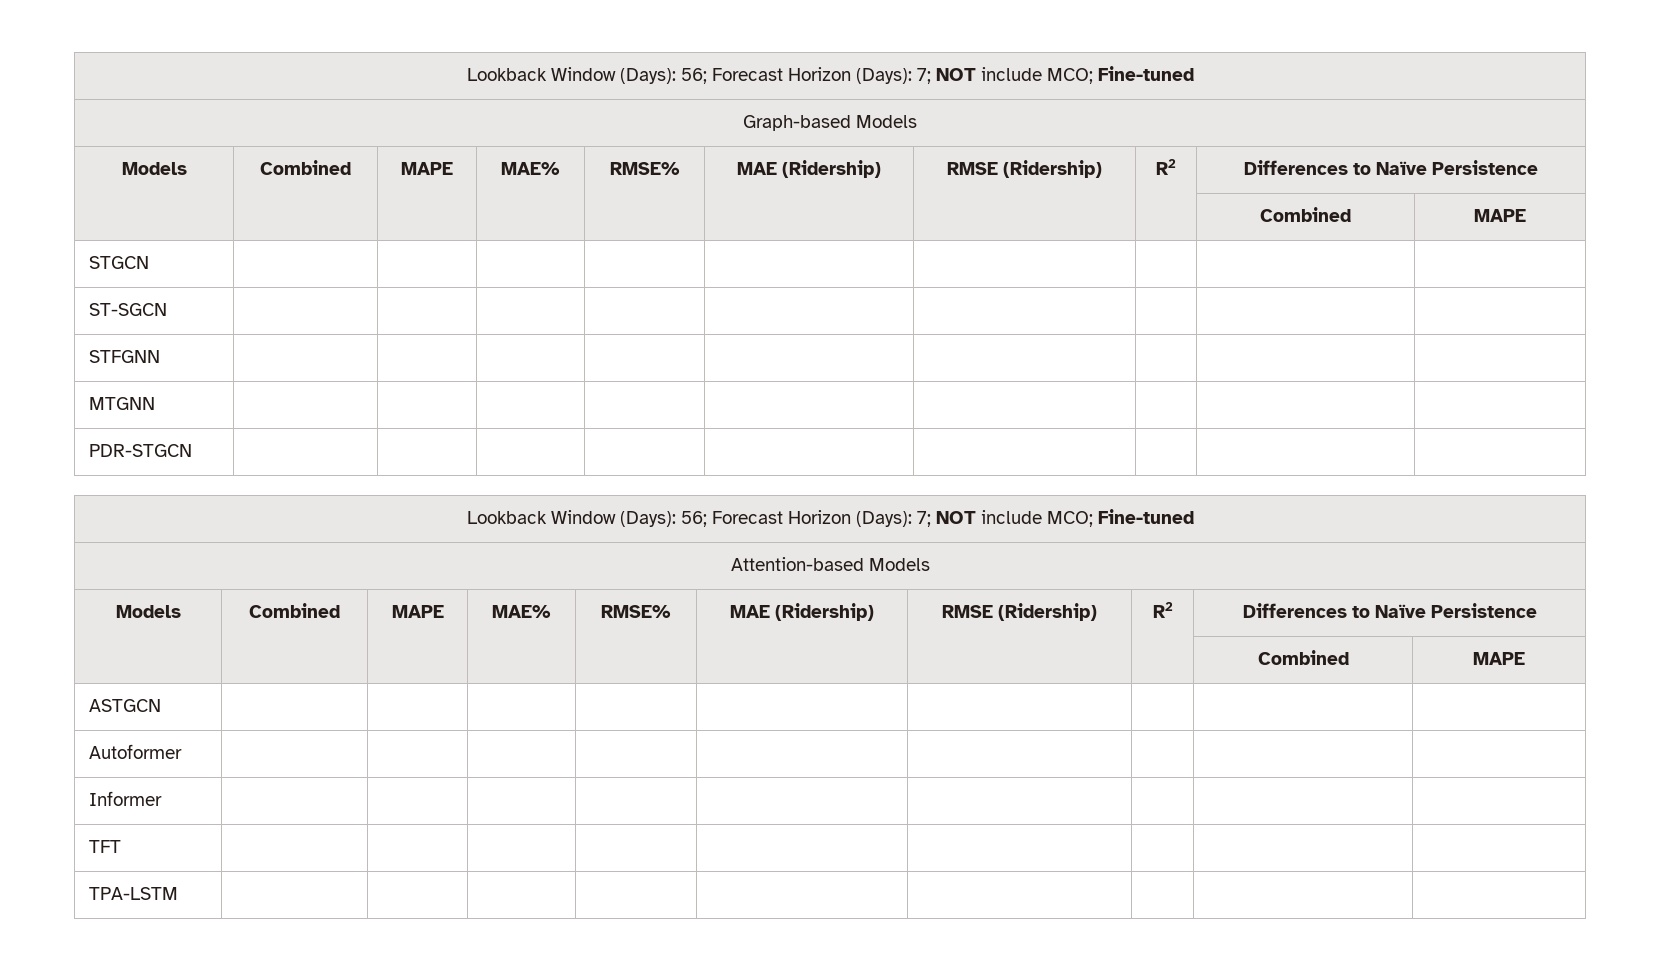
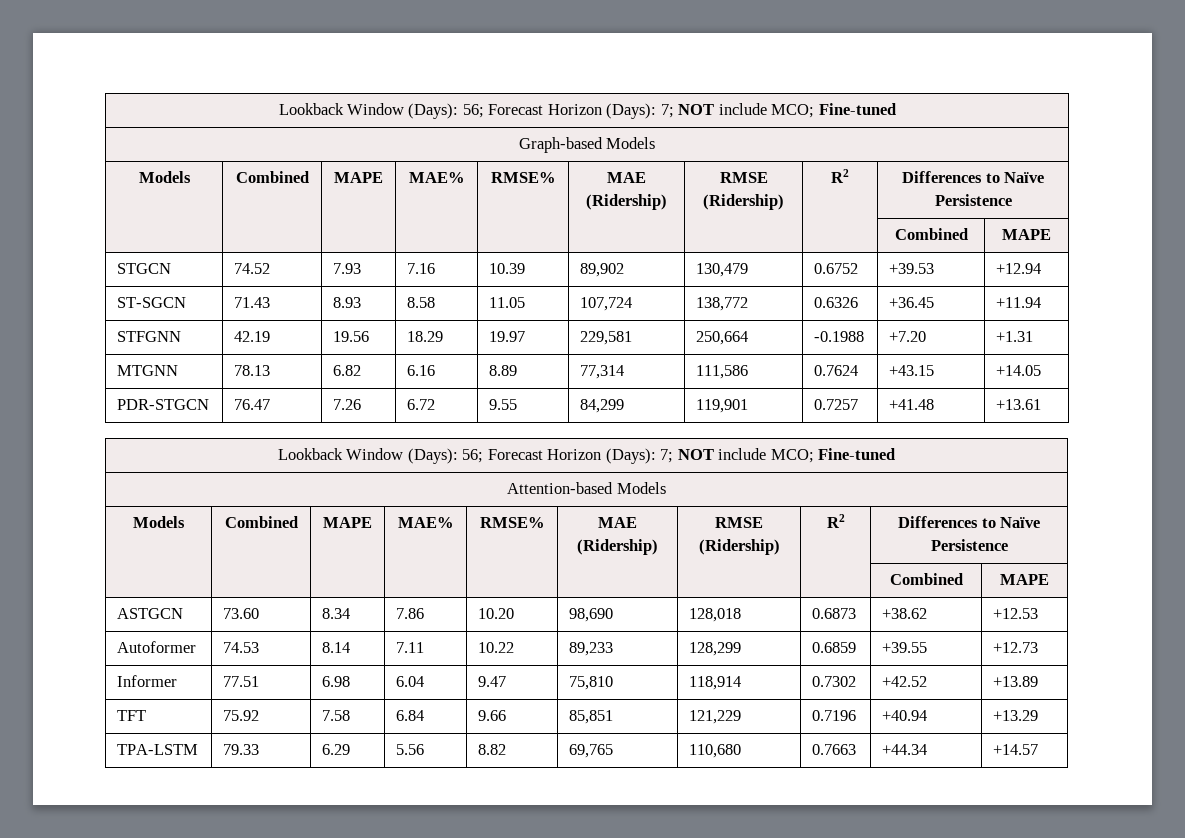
[89,303,168,316] [89,350,161,363] [89,397,156,410] [89,444,193,457] | | | | | | | | // ST-SGCN | | | | | | | | | // STFGNN | | | | | | | | | // MTGNN | | | | | | | | | // PDR-STGCN | | | | | | | | | -> [234,263,271,274] [333,263,362,274] [407,263,436,274] [489,263,526,274] [580,263,625,277] [696,263,749,277] [814,263,859,274] [889,263,935,274] [996,263,1042,274] [117,297,187,308] [234,297,271,308] [333,297,362,308] [407,297,436,308] [489,297,526,308] [580,297,633,311] [696,297,749,311] [814,297,859,308] [889,297,935,308] [996,297,1042,308] [117,331,182,342] [234,331,271,342] [333,331,370,342] [407,331,444,342] [489,331,526,342] [580,331,633,345] [696,331,749,345] [814,331,865,342] [889,331,927,342] [996,331,1034,342] [117,365,179,376] [234,365,271,376] [333,365,362,376] [407,365,436,376] [489,365,518,376] [580,365,625,379] [696,365,749,379] [814,365,859,376] [889,365,935,376] [996,365,1042,376] [117,399,210,410] [234,399,271,410] [333,399,362,410] [407,399,436,410] [489,399,518,410] [580,399,625,413] [696,399,749,413] [814,399,859,410] [889,399,935,410] [996,399,1042,410] 74.52 | 7.93 | 7.16 | 10.39 | 89,902 | 130,479 | 0.6752 | +39.53 | +12.94 // ST-SGCN | 71.43 | 8.93 | 8.58 | 11.05 | 107,724 | 138,772 | 0.6326 | +36.45 | +11.94 // STFGNN | 42.19 | 19.56 | 18.29 | 19.97 | 229,581 | 250,664 | -0.1988 | +7.20 | +1.31 // MTGNN | 78.13 | 6.82 | 6.16 | 8.89 | 77,314 | 111,586 | 0.7624 | +43.15 | +14.05 // PDR-STGCN | 76.47 | 7.26 | 6.72 | 9.55 | 84,299 | 119,901 | 0.7257 | +41.48 | +13.61
[89,744,183,759] [89,791,163,806] [89,840,122,853] [89,887,179,900] | | | | | | | | // Autoformer | | | | | | | | | // Informer | | | | | | | | | // TFT | | | | | | | | | // TPA-LSTM | | | | | | | | | -> [223,608,260,619] [322,608,351,619] [396,608,425,619] [478,608,515,619] [569,608,614,622] [689,608,742,622] [812,608,857,619] [882,608,928,619] [993,608,1039,619] [117,641,197,653] [223,642,260,653] [322,642,351,653] [396,642,425,653] [478,642,515,653] [569,642,614,656] [689,642,742,656] [812,642,857,653] [882,642,928,653] [993,642,1039,653] [117,675,178,687] [223,676,260,687] [322,676,351,687] [396,676,425,687] [478,676,507,687] [569,676,614,690] [689,676,742,690] [812,676,857,687] [882,676,928,687] [993,676,1039,687] [117,710,147,721] [223,710,260,721] [322,710,351,721] [396,710,425,721] [478,710,507,721] [569,710,614,724] [689,710,742,724] [812,710,857,721] [882,710,928,721] [993,710,1039,721] [117,744,199,755] [223,744,260,755] [322,744,351,755] [396,744,425,755] [478,744,507,755] [569,744,614,758] [689,744,742,758] [812,744,857,755] [882,744,928,755] [993,744,1039,755] 73.60 | 8.34 | 7.86 | 10.20 | 98,690 | 128,018 | 0.6873 | +38.62 | +12.53 // Autoformer | 74.53 | 8.14 | 7.11 | 10.22 | 89,233 | 128,299 | 0.6859 | +39.55 | +12.73 // Informer | 77.51 | 6.98 | 6.04 | 9.47 | 75,810 | 118,914 | 0.7302 | +42.52 | +13.89 // TFT | 75.92 | 7.58 | 6.84 | 9.66 | 85,851 | 121,229 | 0.7196 | +40.94 | +13.29 // TPA-LSTM | 79.33 | 6.29 | 5.56 | 8.82 | 69,765 | 110,680 | 0.7663 | +44.34 | +14.57

